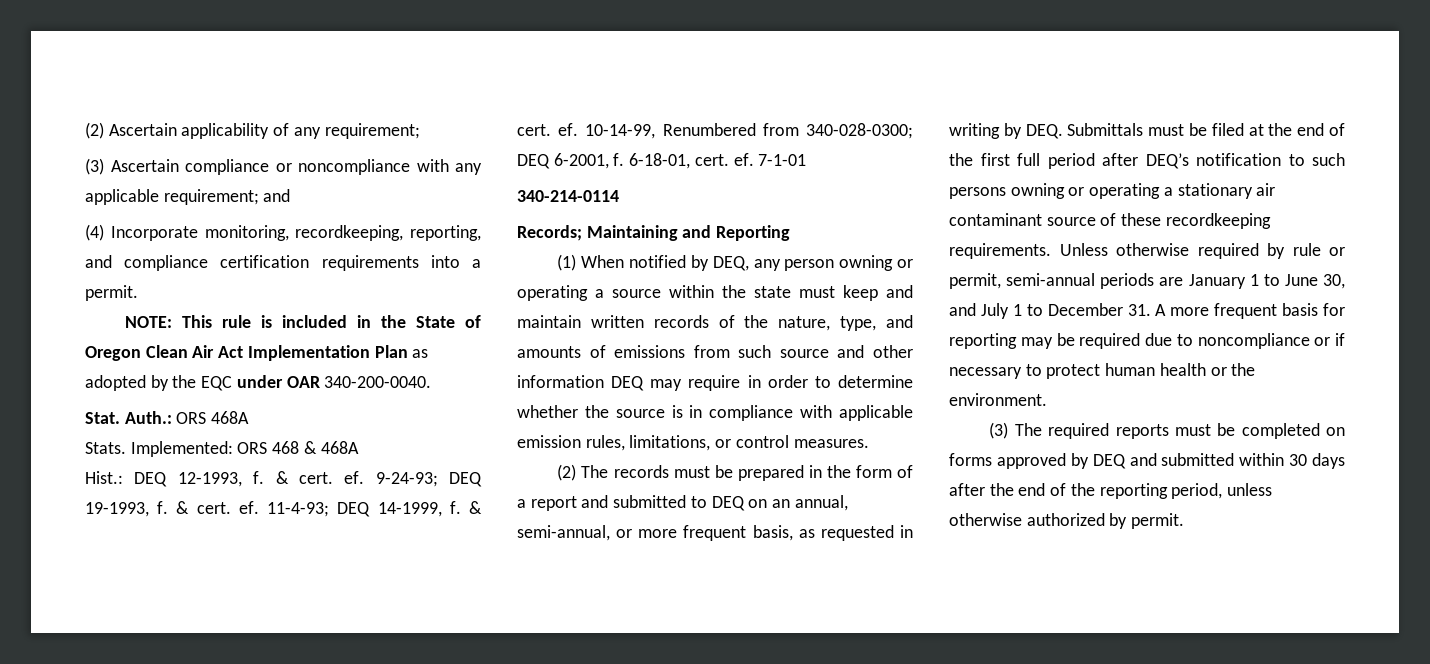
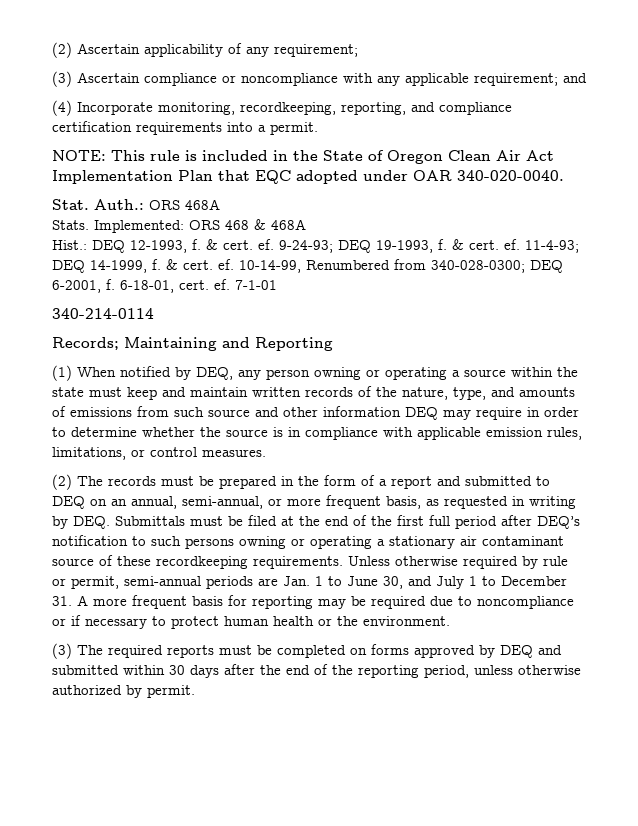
[412,349,429,358] [85,375,233,391] as adopted by the EQC -> [218,170,358,184] that EQC adopted
[324,376,432,388] 340-200-0040. -> [457,170,564,181] 340-020-0040.
[1188,274,1246,289] January -> [283,576,310,586] Jan.

